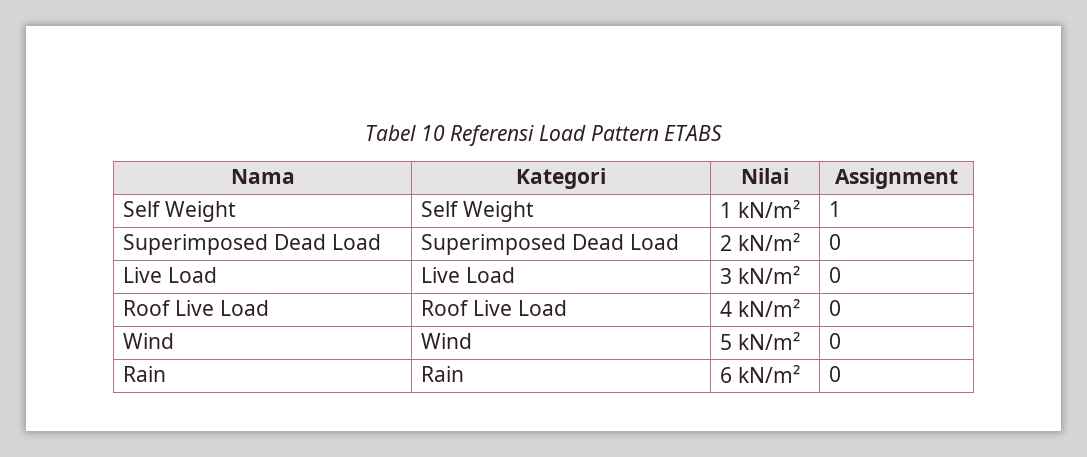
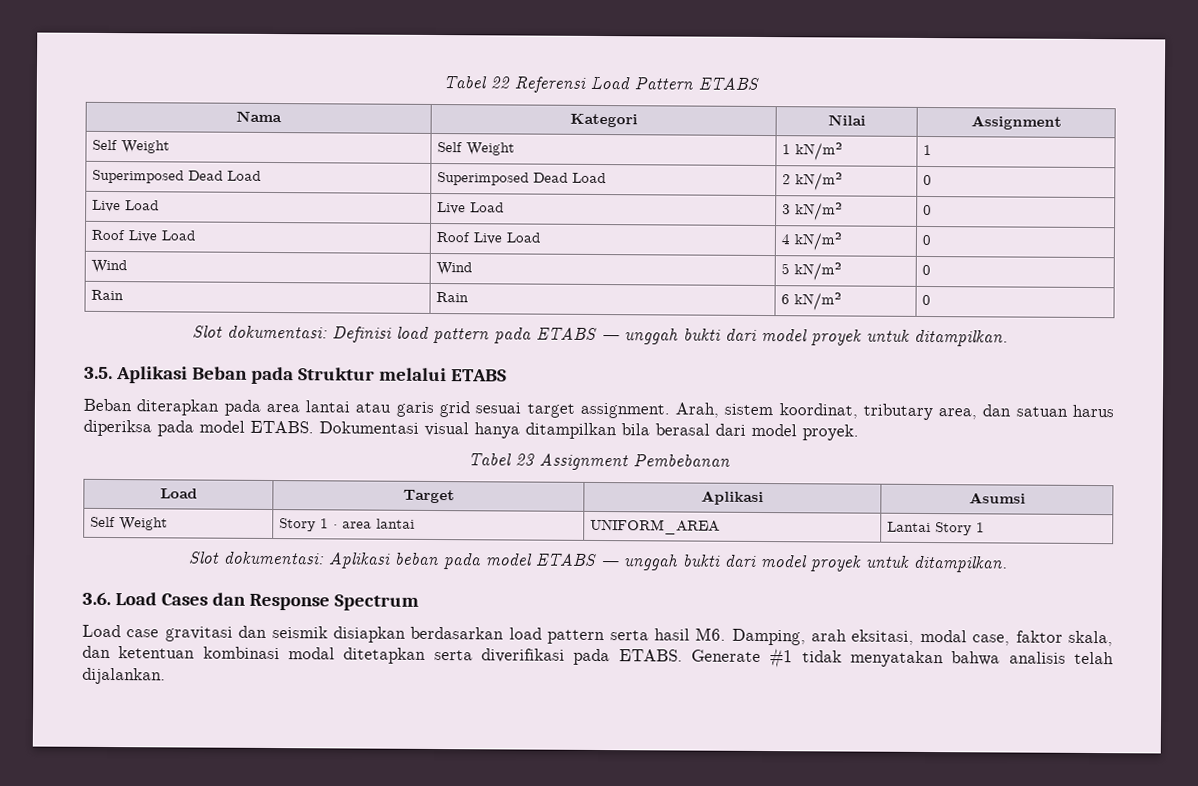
[364,125,445,141] Tabel 10 -> [443,76,510,89] Tabel 22
(842, 374) none -> [191,325,1008,347] [84,366,507,385] [83,398,1115,421] [83,419,859,441] [467,453,730,471] [159,488,198,499] [402,489,455,504] [701,490,764,506] [968,492,1026,504] [89,516,168,531] [278,518,415,532] [589,518,720,535] [886,521,985,536] [188,551,1008,573] [82,591,419,611] [82,624,1114,647] [82,645,1115,669] [82,667,166,685] // Slot dokumentasi: Definisi load pattern pada ETABS — unggah bukti dari model proyek untuk ditampilkan. // 3.5. Aplikasi Beban pada Struktur melalui ETABS // Beban diterapkan pada area lantai atau garis grid sesuai target assignment. Arah, sistem koordinat, tributary area, dan satuan harus diperiksa pada model ETABS. Dokumentasi visual hanya ditampilkan bila berasal dari model proyek. // Tabel 23 Assignment Pembebanan // Load | Target | Aplikasi | Asumsi // Self Weight | Story 1 · area lantai | UNIFORM_AREA | Lantai Story 1 // Slot dokumentasi: Aplikasi beban pada model ETABS — unggah bukti dari model proyek untuk ditampilkan. // 3.6. Load Cases dan Response Spectrum // Load case gravitasi dan seismik disiapkan berdasarkan load pattern serta hasil M6. Damping, arah eksitasi, modal case, faktor skala, dan ketentuan kombinasi modal ditetapkan serta diverifikasi pada ETABS. Generate #1 tidak menyatakan bahwa analisis telah dijalankan.

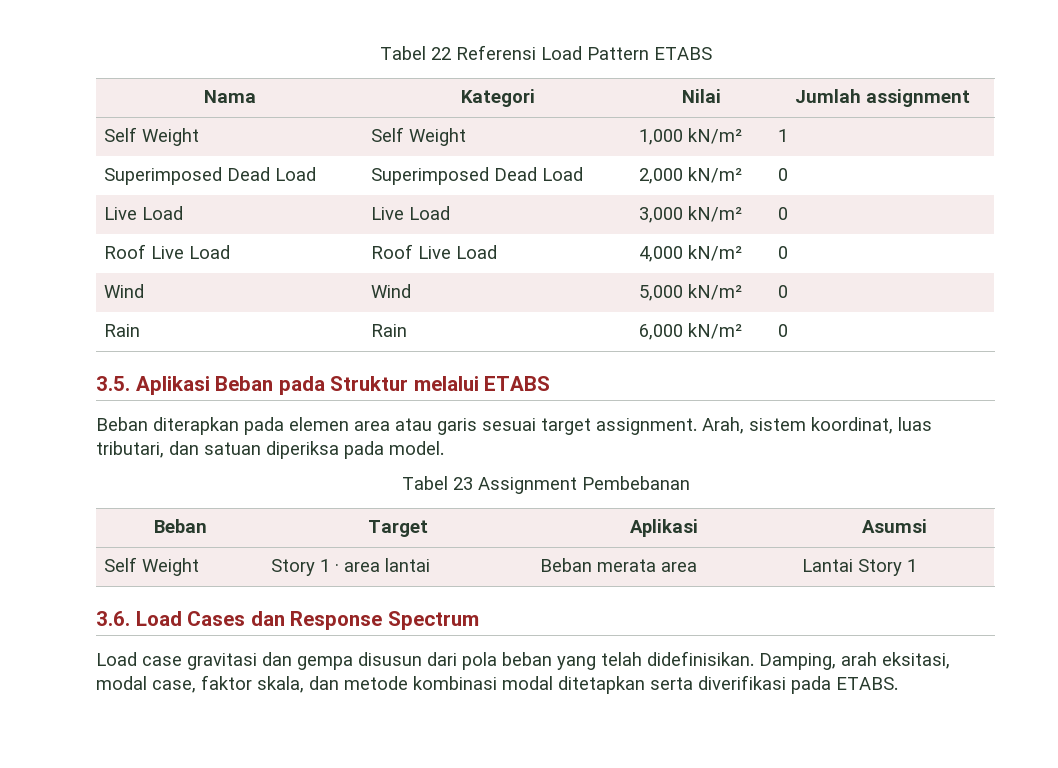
[970,115,1062,130] Assignment -> [795,89,970,107] Jumlah assignment
[781,144,791,155] 1 -> [638,129,683,145] 1,000
[781,174,791,185] 2 -> [638,168,683,184] 2,000
[781,204,791,215] 3 -> [638,207,683,223] 3,000
[780,234,790,245] 4 -> [638,246,683,262] 4,000
[780,263,790,275] 5 -> [638,285,683,301] 5,000
[780,292,842,311] [921,294,931,306] [191,325,1008,347] 6 kN/m² | 0 // Slot dokumentasi: Definisi load pattern pada ETABS — unggah bukti dari model proyek untuk ditampilkan. -> [638,323,742,340] [777,324,788,337] 6,000 kN/m² | 0
[265,400,351,413] area lantai -> [289,417,390,431] elemen area
[438,401,470,418] grid -> (477, 426) none
[862,403,978,421] tributary area, -> [898,417,932,431] [96,441,164,458] luas tributari,
[1072,404,1115,418] harus -> (261, 448) none
[199,420,859,441] model ETABS. Dokumentasi visual hanya ditampilkan bila berasal dari model proyek. -> [389,441,444,455] model.
[159,488,198,499] Load -> [153,519,207,533] Beban
[589,518,720,535] UNIFORM_AREA -> [539,558,697,572] Beban merata area
[188,551,1008,573] // Slot dokumentasi: Aplikasi beban pada model ETABS — unggah bukti dari model proyek untuk ditampilkan. -> (917, 565) none
[271,626,727,645] seismik disiapkan berdasarkan load pattern serta hasil M6. -> [297,651,754,670] gempa disusun dari pola beban yang telah didefinisikan.
[118,646,196,659] ketentuan -> [344,676,408,690] metode
[691,648,1115,669] [82,667,166,685] Generate #1 tidak menyatakan bahwa analisis telah dijalankan. -> (898, 683) none

